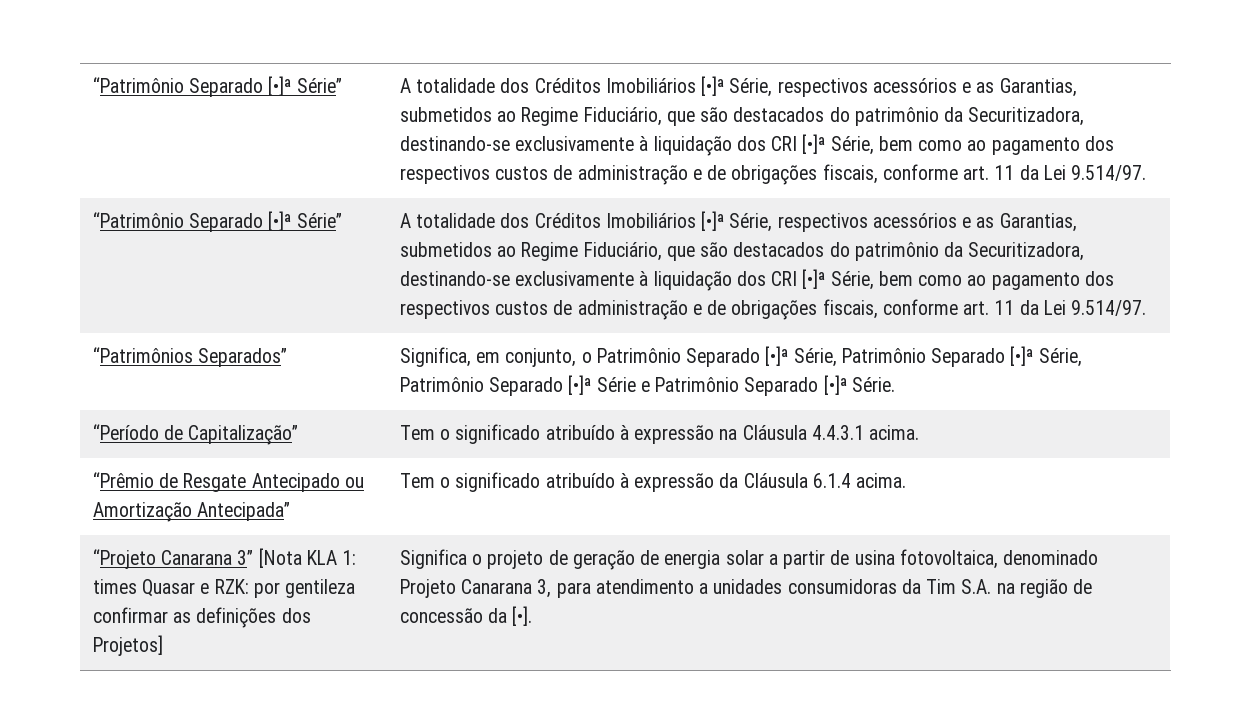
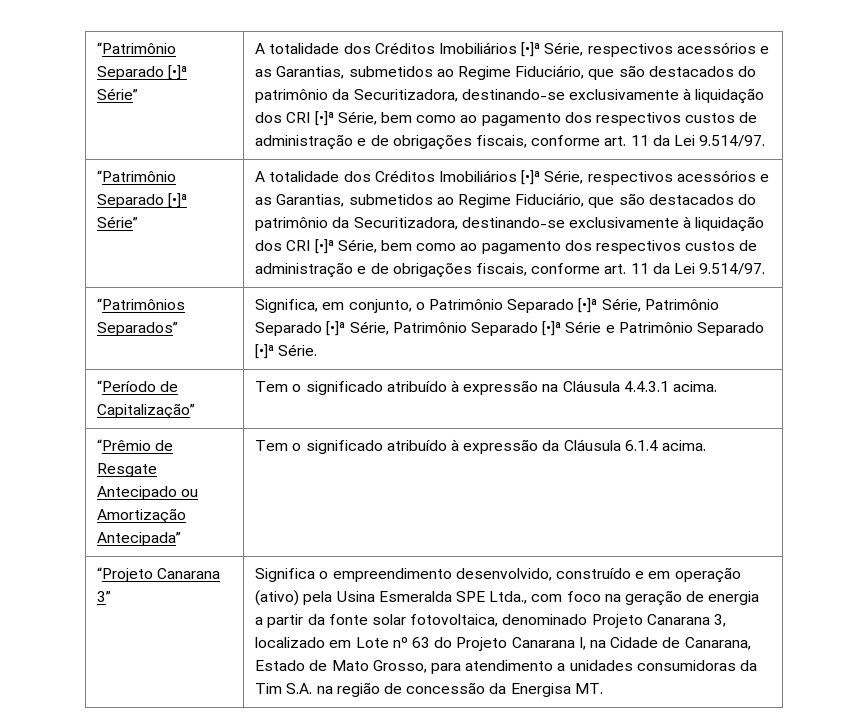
[258,548,357,568] [92,579,356,598] [92,607,311,628] [92,635,163,656] [399,549,568,569] [Nota KLA 1: times Quasar e RZK: por gentileza confirmar as definições dos Projetos] | Significa o projeto de -> [255,567,741,583] [255,590,621,606] | Significa o empreendimento desenvolvido, construído e em operação (ativo) pela Usina Esmeralda SPE Ltda., com foco na
[725,550,764,565] solar -> (760, 598) none
[830,550,895,565] de usina -> [307,614,407,625] da fonte solar
(552, 588) none -> [255,637,751,651] [255,660,427,673] localizado em Lote nº 63 do Projeto Canarana I, na Cidade de Canarana, Estado de Mato Grosso,
[512,606,533,626] [•]. -> [510,683,603,697] Energisa MT.

